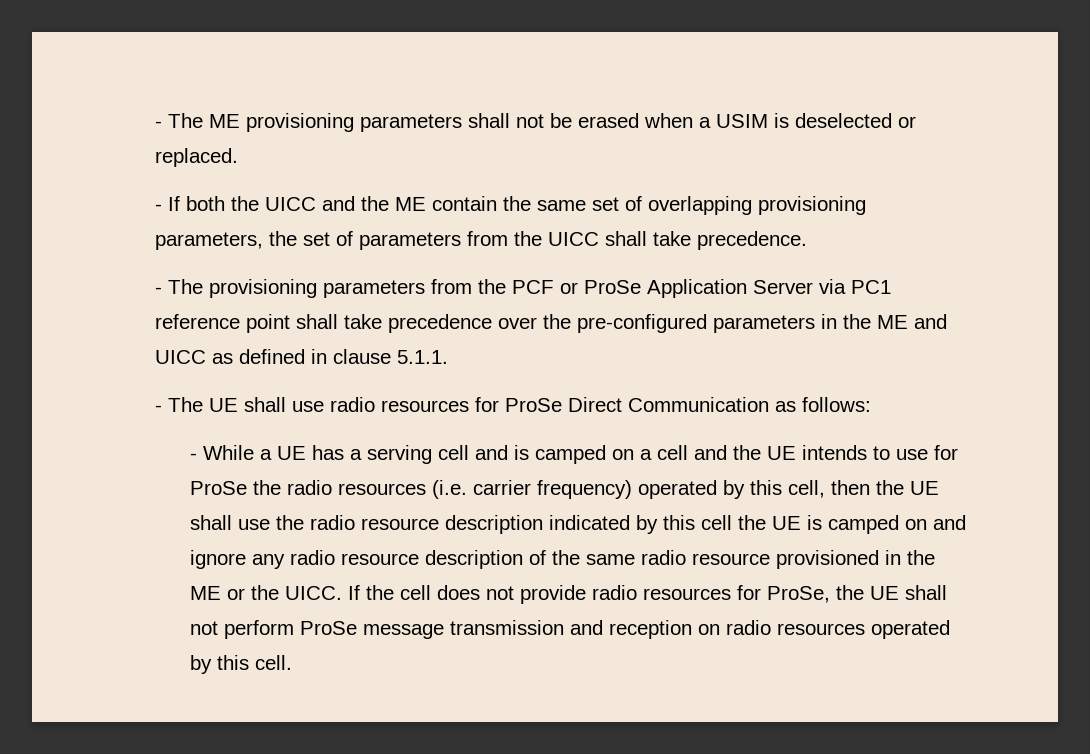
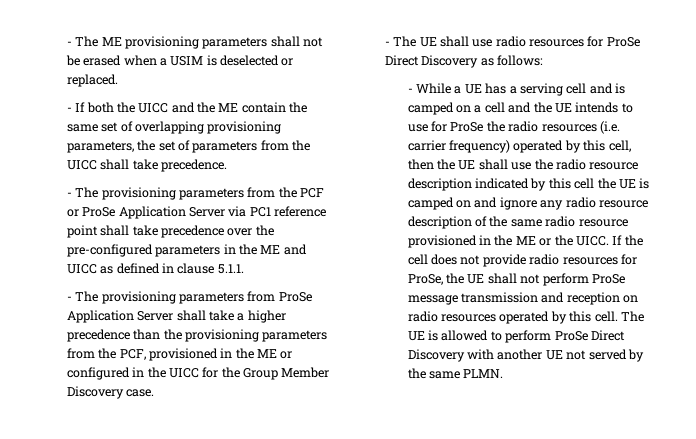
(449, 357) none -> [66,291,312,304] [66,310,286,323] [66,329,328,342] [66,348,293,361] [66,367,330,380] [66,386,155,399] // - The provisioning parameters from ProSe Application Server shall take a higher precedence than the provisioning parameters from the PCF, provisioned in the ME or configured in the UICC for the Group Member Discovery case.
[628,397,770,412] Communication -> [421,55,479,68] Discovery
(292, 662) none -> [620,311,644,322] [407,330,625,343] [407,349,644,362] [407,368,504,379] The UE is allowed to perform ProSe Direct Discovery with another UE not served by the same PLMN.

